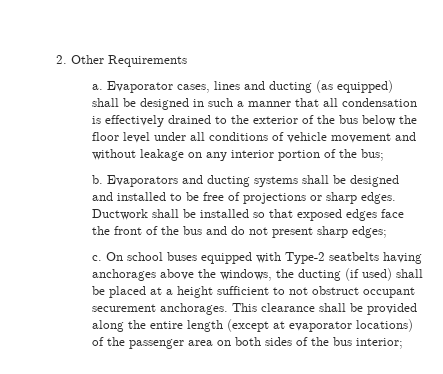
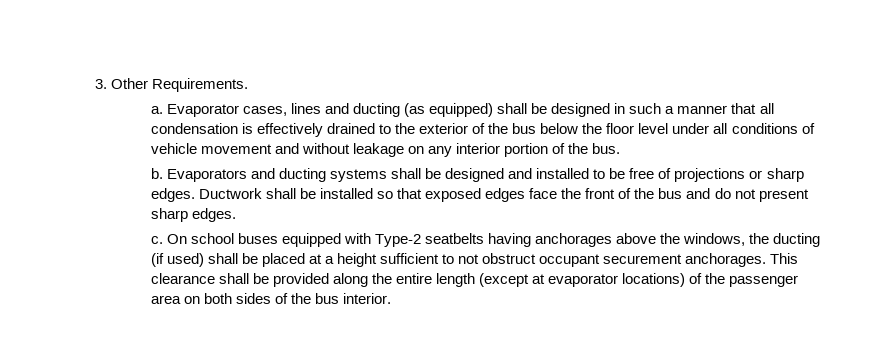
[55,55,187,67] 2. Other Requirements -> [95,78,249,92] 3. Other Requirements.
[361,149,385,161] bus; -> [592,143,621,154] bus.
[352,226,388,238] edges; -> [191,208,236,222] edges.
[356,338,404,349] interior; -> [343,293,392,304] interior.

